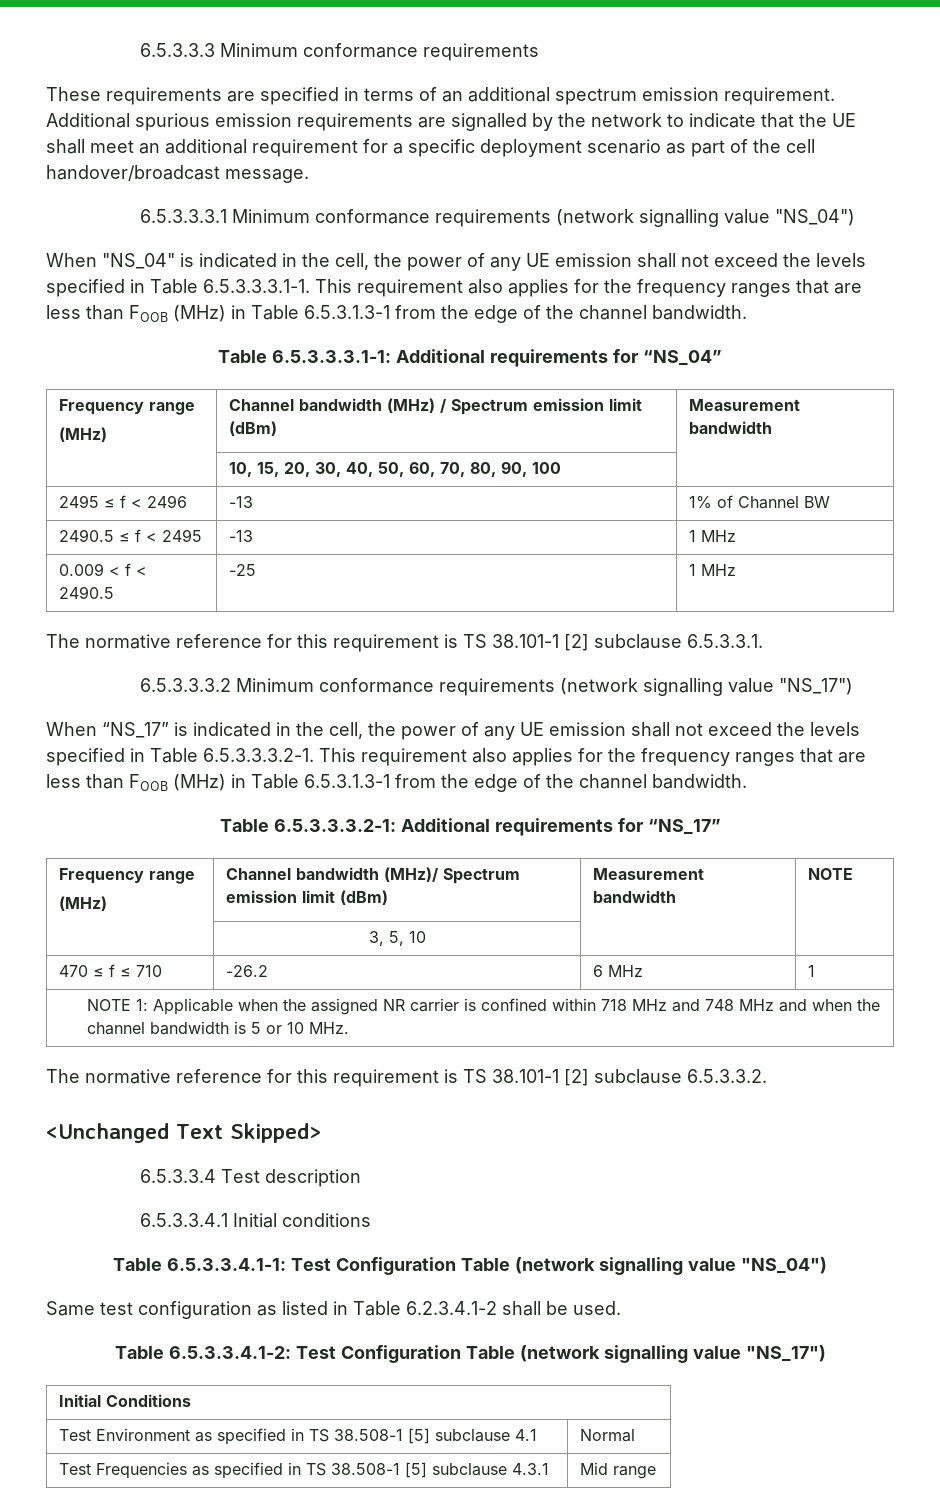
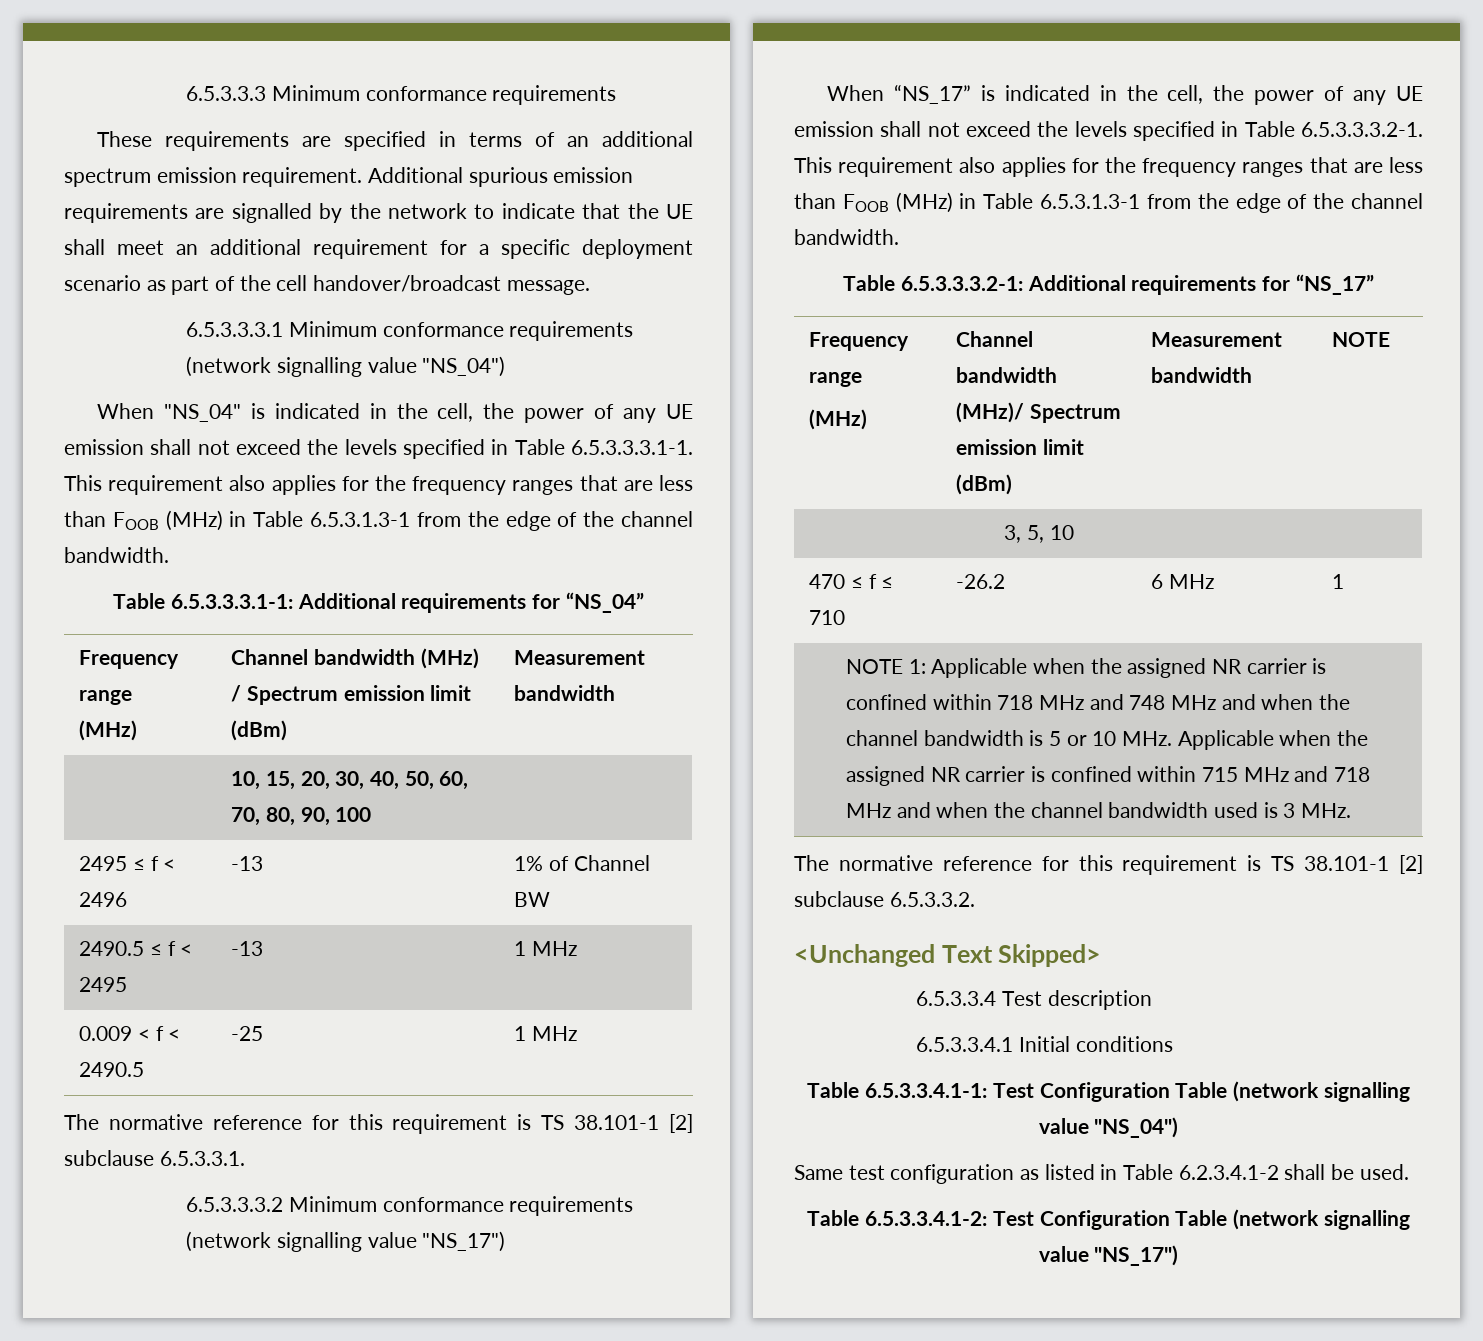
(349, 1028) none -> [1177,730,1368,750] [845,766,1370,786] [845,802,1351,818] Applicable when the assigned NR carrier is confined within 715 MHz and 718 MHz and when the channel bandwidth used is 3 MHz.
[58,1394,191,1407] [58,1428,537,1445] [579,1429,635,1442] [58,1462,549,1479] [579,1462,656,1479] // Initial Conditions // Test Environment as specified in TS 38.508-1 [5] subclause 4.1 | Normal // Test Frequencies as specified in TS 38.508-1 [5] subclause 4.3.1 | Mid range -> (1179, 1255) none

